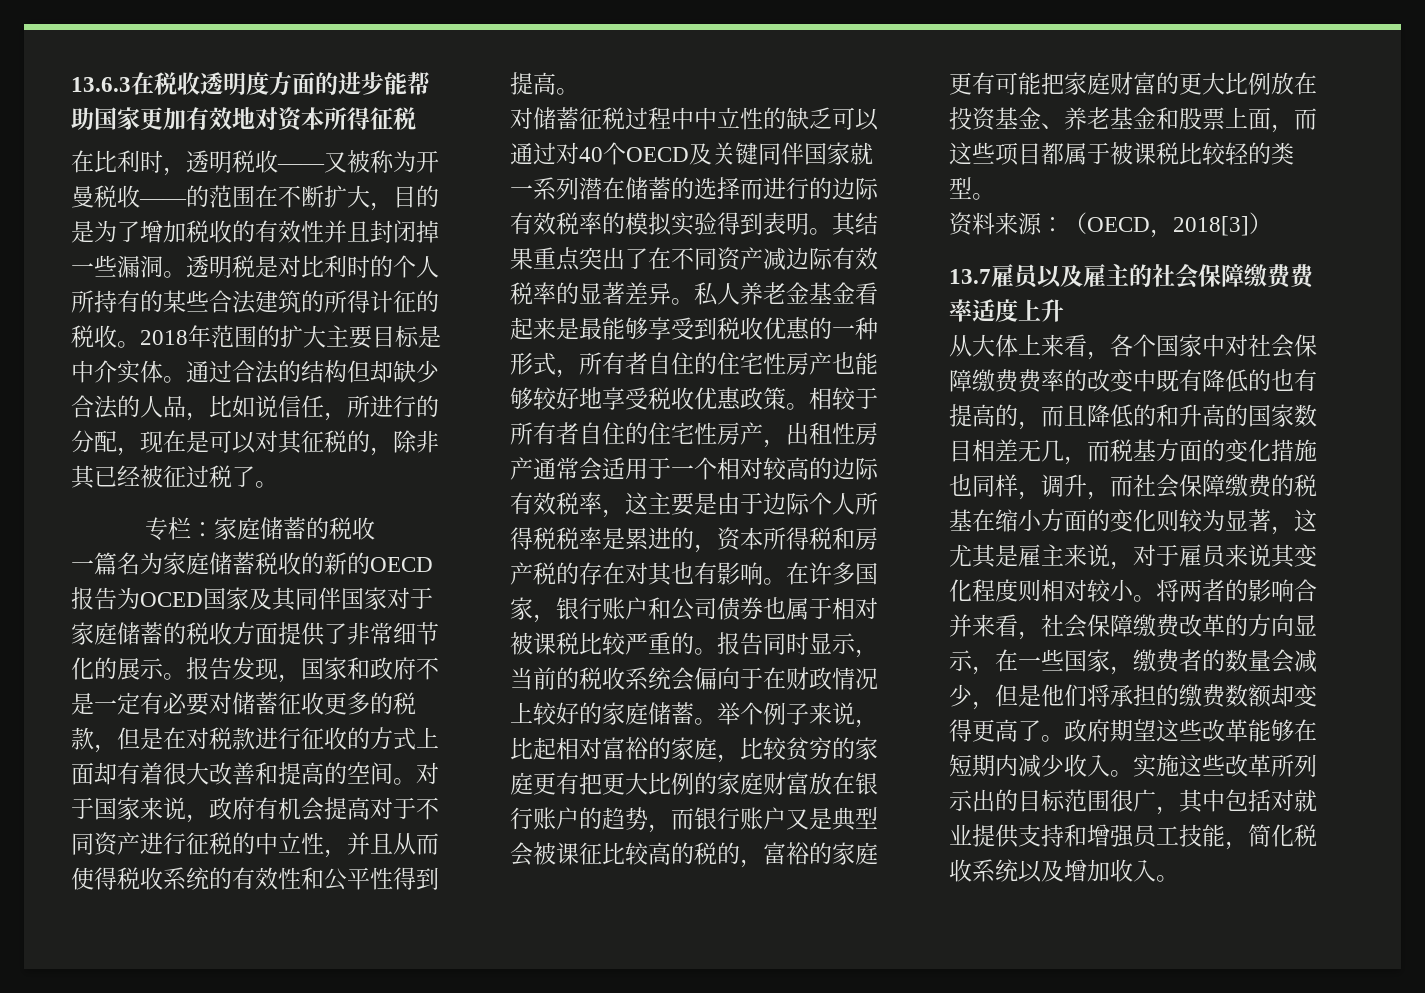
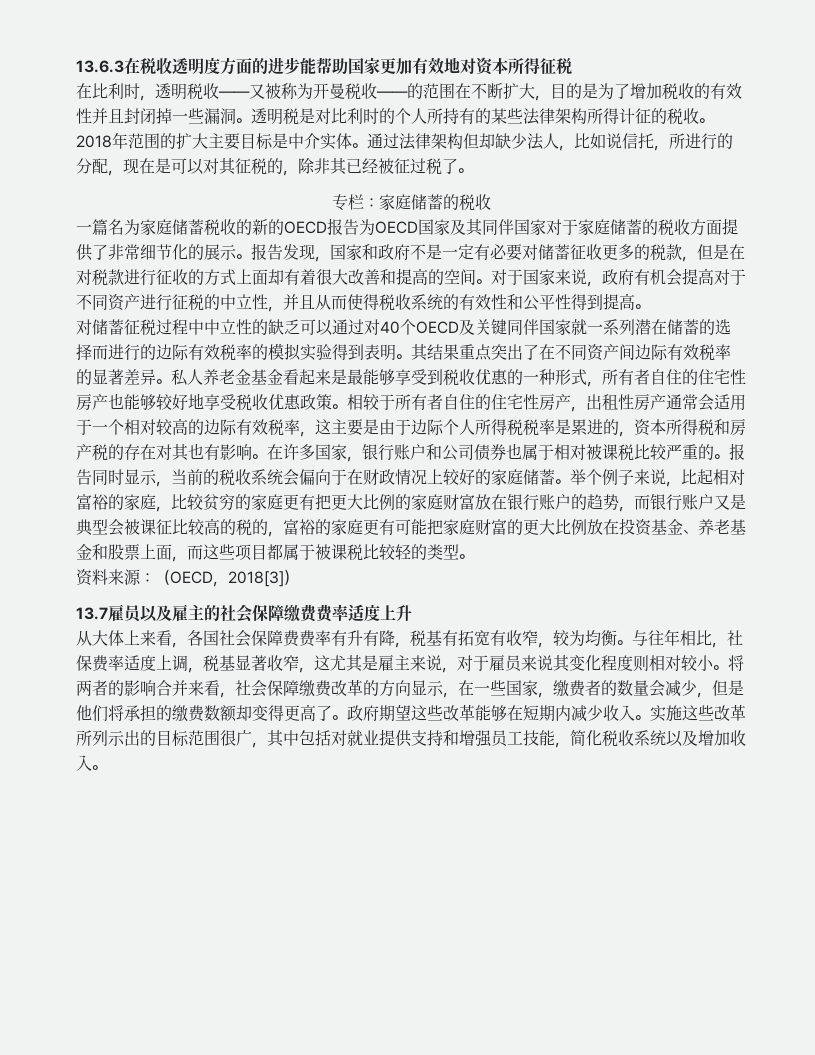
[209,290,324,314] 合法建筑的 -> [523,108,587,125] 法律架构
[232,360,324,384] 合法的结 -> [399,133,447,150] 法律架
[71,395,186,419] 合法的人品 -> [527,133,559,150] 法人
[301,395,324,418] 任 -> [638,133,654,149] 托
[140,592,203,607] OCED -> [375,221,418,234] OECD
[763,247,786,270] 减 -> [619,344,635,360] 间
[1133,334,1317,358] [949,369,1317,393] [949,404,1317,430] [949,439,1317,465] [949,474,1317,500] [949,509,1271,532] 个国家中对社会保障缴费费率的改变中既有降低的也有提高的，而且降低的和升高的国家数目相差无几，而税基方面的变化措施也同样，调升，而社会保障缴费的税基在缩小方面的变化则较为显著 -> [203,629,743,648] [76,655,299,673] 国社会保障费费率有升有降，税基有拓宽有收窄，较为均衡。与往年相比，社保费率适度上调，税基显著收窄

